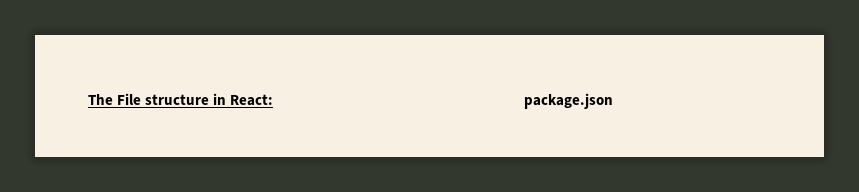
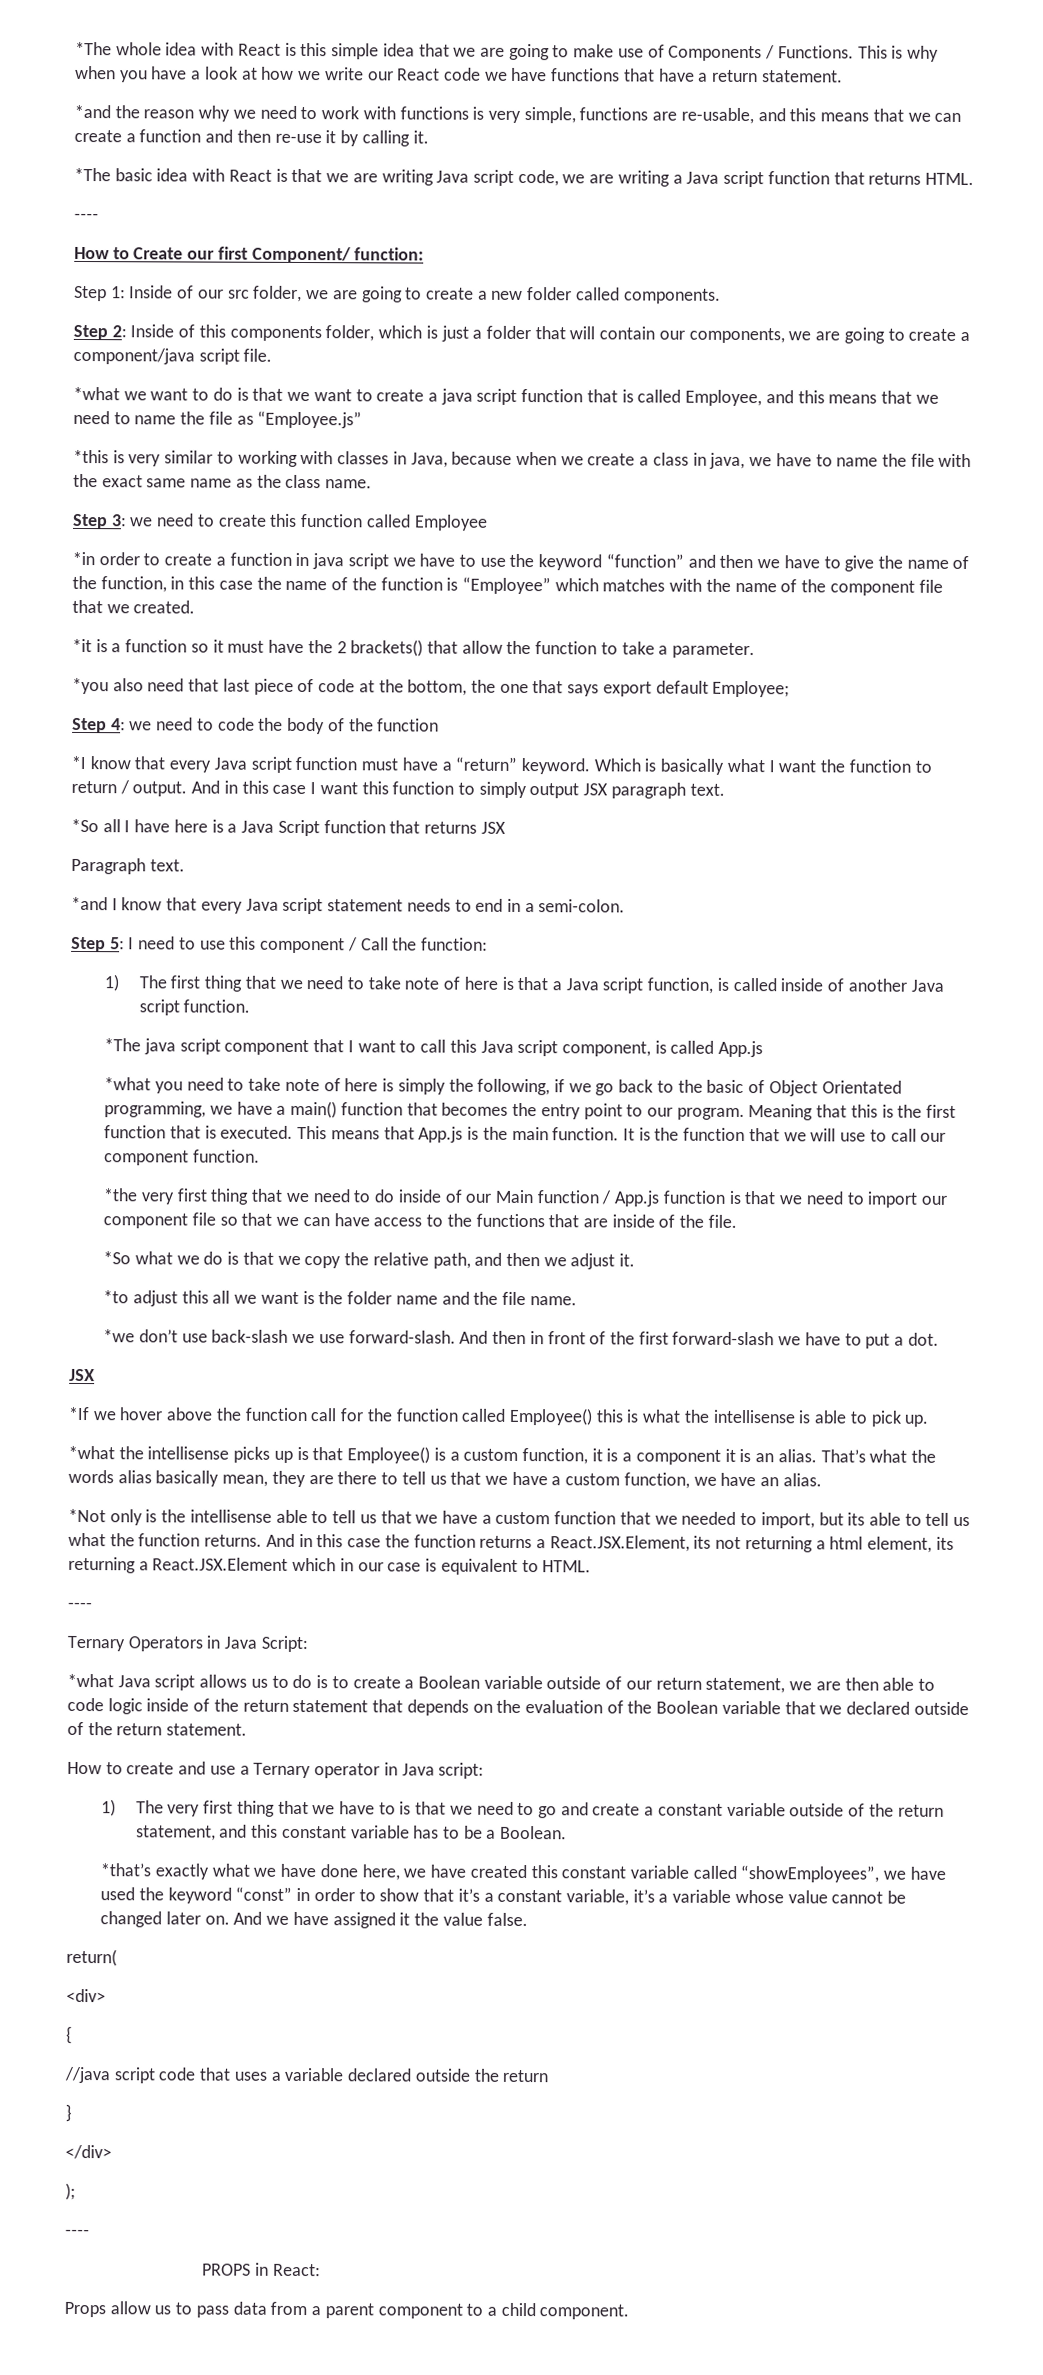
[88,93,274,106] [524,93,614,109] The File structure in React: // package.json -> [75,41,939,62] [75,65,843,83] [74,104,962,125] [74,129,429,147] [74,167,974,188] [74,212,99,221] [74,246,425,264] [74,285,721,304] [73,324,970,344] [73,347,273,365] [73,386,939,407] [73,410,363,429] [73,449,972,470] [73,473,373,489] [72,513,488,531] [72,551,970,572] [72,575,943,596] [72,599,196,614] [72,638,756,659] [72,677,791,698] [72,717,440,735] [71,755,932,775] [71,780,725,799] [71,818,506,837] [71,857,185,875] [71,896,626,915] [71,936,488,954] [104,974,944,994] [138,999,251,1016] [104,1038,764,1058] [104,1077,902,1097] [104,1100,957,1121] [104,1125,947,1143] [104,1149,261,1166] [103,1188,947,1208] [103,1212,737,1229] [103,1251,636,1270] [103,1290,577,1307] [103,1329,939,1349] [69,1368,95,1382] [68,1406,929,1427] [68,1445,936,1465] [68,1469,822,1489] [68,1508,971,1529] [68,1532,954,1553] [68,1556,592,1575] [68,1601,93,1610] [67,1635,308,1653] [67,1673,935,1694] [67,1697,969,1716] [67,1721,248,1736] [67,1761,485,1779] [101,1799,944,1819] [135,1824,568,1841] [100,1863,946,1883] [100,1886,907,1906] [100,1911,528,1929] [66,1948,117,1967] [66,1988,106,2003] [66,2025,73,2044] [64,2066,549,2084] [65,2103,72,2122] [65,2144,112,2160] [65,2182,76,2200] [65,2228,90,2237] [202,2262,321,2277] [64,2301,630,2320] *The whole idea with React is this simple idea that we are going to make use of Components / Functions. This is why when you have a look at how we write our React code we have functions that have a return statement. // *and the reason why we need to work with functions is very simple, functions are re-usable, and this means that we can create a function and then re-use it by calling it. // *The basic idea with React is that we are writing Java script code, we are writing a Java script function that returns HTML. // ---- // How to Create our first Component/ function: // Step 1: Inside of our src folder, we are going to create a new folder called components. // Step 2: Inside of this components folder, which is just a folder that will contain our components, we are going to create a component/java script file. // *what we want to do is that we want to create a java script function that is called Employee, and this means that we need to name the file as “Employee.js” // *this is very similar to working with classes in Java, because when we create a class in java, we have to name the file with the exact same name as the class name. // Step 3: we need to create this function called Employee // *in order to create a function in java script we have to use the keyword “function” and then we have to give the name of the function, in this case the name of the function is “Employee” which matches with the name of the component file that we created. // *it is a function so it must have the 2 brackets() that allow the function to take a parameter. // *you also need that last piece of code at the bottom, the one that says export default Employee; // Step 4: we need to code the body of the function // *I know that every Java script function must have a “return” keyword. Which is basically what I want the function to return / output. And in this case I want this function to simply output JSX paragraph text. // *So all I have here is a Java Script function that returns JSX // Paragraph text. // *and I know that every Java script statement needs to end in a semi-colon. // Step 5: I need to use this component / Call the function: // 1) The first thing that we need to take note of here is that a Java script function, is called inside of another Java script function. // *The java script component that I want to call this Java script component, is called App.js // *what you need to take note of here is simply the following, if we go back to the basic of Object Orientated programming, we have a main() function that becomes the entry point to our program. Meaning that this is the first function that is executed. This means that App.js is the main function. It is the function that we will use to call our component function. // *the very first thing that we need to do inside of our Main function / App.js function is that we need to import our component file so that we can have access to the functions that are inside of the file. // *So what we do is that we copy the relative path, and then we adjust it. // *to adjust this all we want is the folder name and the file name. // *we don’t use back-slash we use forward-slash. And then in front of the first forward-slash we have to put a dot. // JSX // *If we hover above the function call for the function called Employee() this is what the intellisense is able to pick up. // *what the intellisense picks up is that Employee() is a custom function, it is a component it is an alias. That’s what the words alias basically mean, they are there to tell us that we have a custom function, we have an alias. // *Not only is the intellisense able to tell us that we have a custom function that we needed to import, but its able to tell us what the function returns. And in this case the function returns a React.JSX.Element, its not returning a html element, its returning a React.JSX.Element which in our case is equivalent to HTML. // ---- // Ternary Operators in Java Script: // *what Java script allows us to do is to create a Boolean variable outside of our return statement, we are then able to code logic inside of the return statement that depends on the evaluation of the Boolean variable that we declared outside of the return statement. // How to create and use a Ternary operator in Java script: // 1) The very first thing that we have to is that we need to go and create a constant variable outside of the return statement, and this constant variable has to be a Boolean. // *that’s exactly what we have done here, we have created this constant variable called “showEmployees”, we have used the keyword “const” in order to show that it’s a constant variable, it’s a variable whose value cannot be changed later on. And we have assigned it the value false. // return( // <div> // { // //java script code that uses a variable declared outside the return // } // </div> // ); // ---- // PROPS in React: // Props allow us to pass data from a parent component to a child component.

